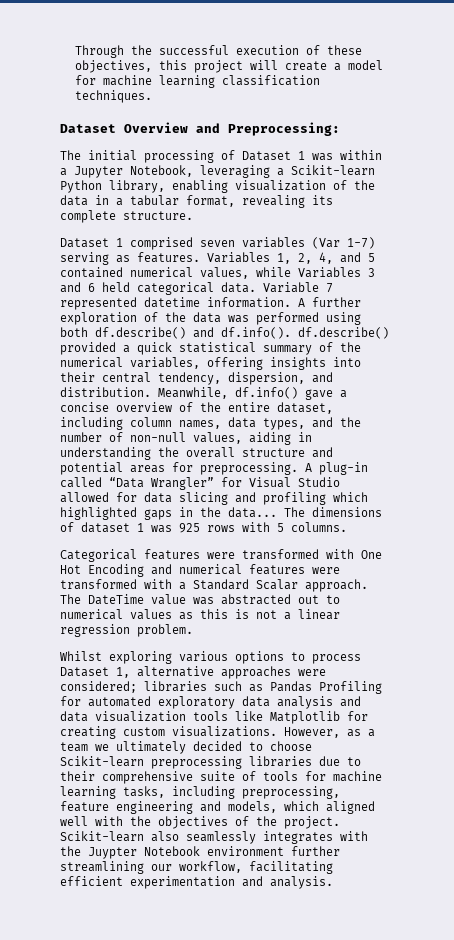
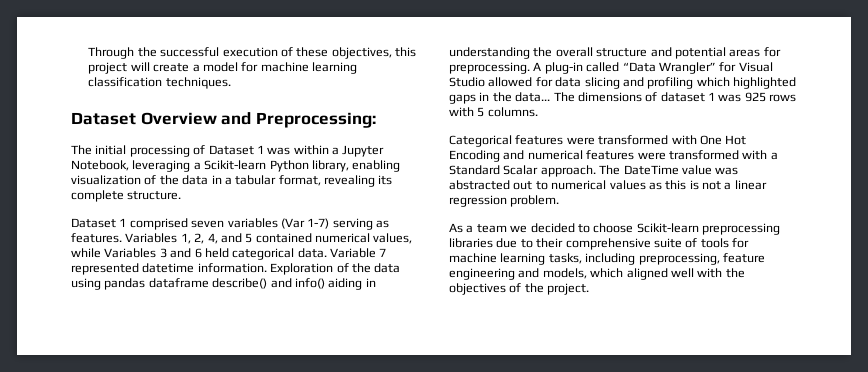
[298,297,361,307] [60,312,361,325] [60,327,389,339] [60,342,361,355] [60,357,361,370] [60,372,333,385] [60,387,347,400] [60,402,333,414] [60,417,361,430] [60,432,242,444] A further exploration of the data was performed using both df.describe() and df.info(). df.describe() provided a quick statistical summary of the numerical variables, offering insights into their central tendency, dispersion, and distribution. Meanwhile, df.info() gave a concise overview of the entire dataset, including column names, data types, and the number of non-null values, -> [270,263,401,275] [71,278,325,290] Exploration of the data using pandas dataframe describe() and info()
[60,651,361,664] [60,666,326,679] [60,681,382,694] [60,696,361,709] [60,711,368,724] [60,726,361,739] Whilst exploring various options to process Dataset 1, alternative approaches were considered; libraries such as Pandas Profiling for automated exploratory data analysis and data visualization tools like Matplotlib for creating custom visualizations. However, as -> [449,223,463,233] As
[116,741,186,754] ultimately -> (528, 229) none
[60,831,368,844] [60,846,340,859] [60,861,333,874] [60,876,333,889] Scikit-learn also seamlessly integrates with the Juypter Notebook environment further streamlining our workflow, facilitating efficient experimentation and analysis. -> (590, 289) none

